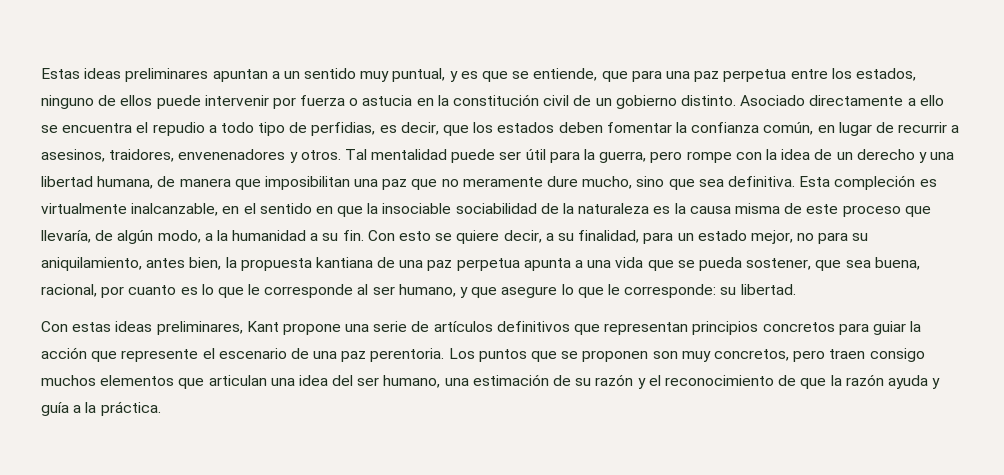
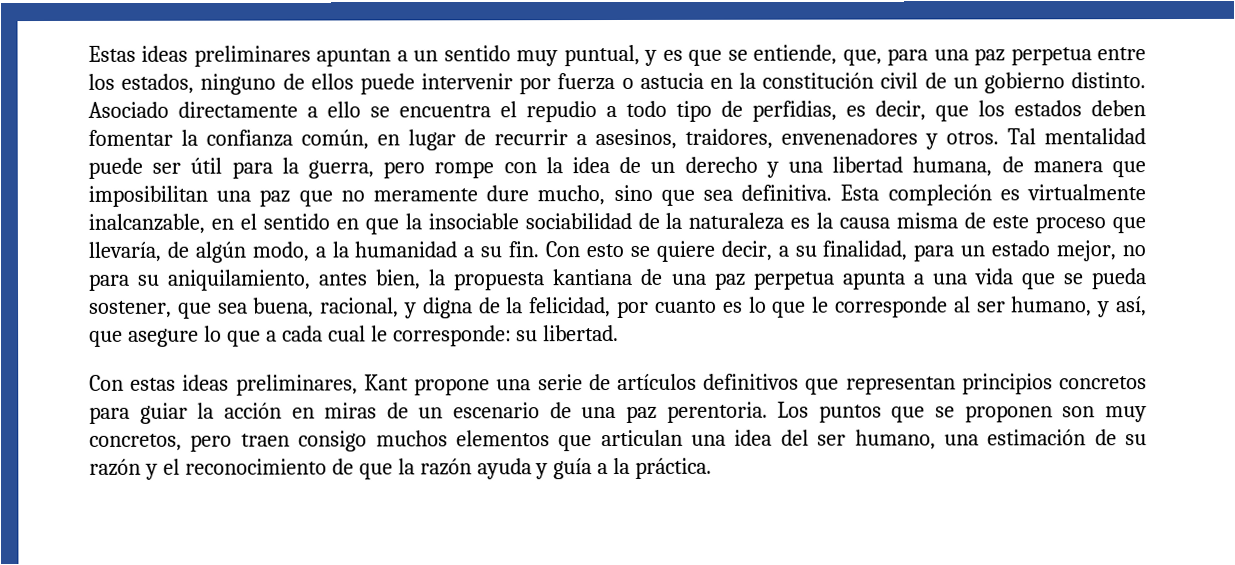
[601,71,628,82] que -> [842,49,882,66] que,
(97, 290) none -> [404,297,612,319] y digna de la felicidad,
(469, 292) none -> [1116,296,1148,317] así,
(604, 292) none -> [265,325,366,342] a cada cual
[91,348,215,362] que represente el -> [291,402,444,419] en miras de un

